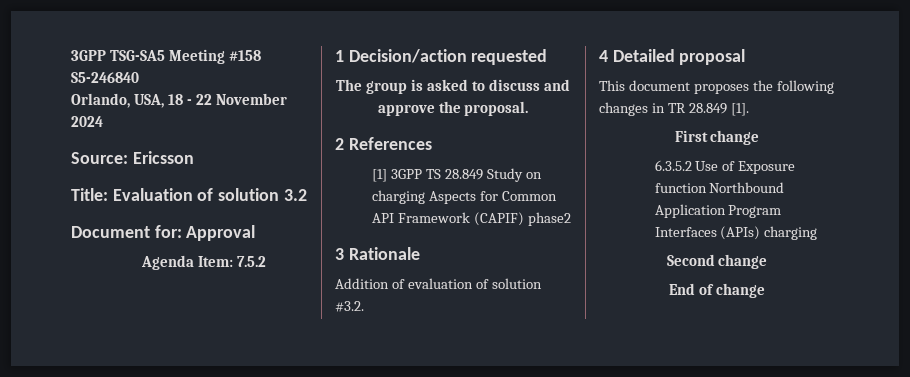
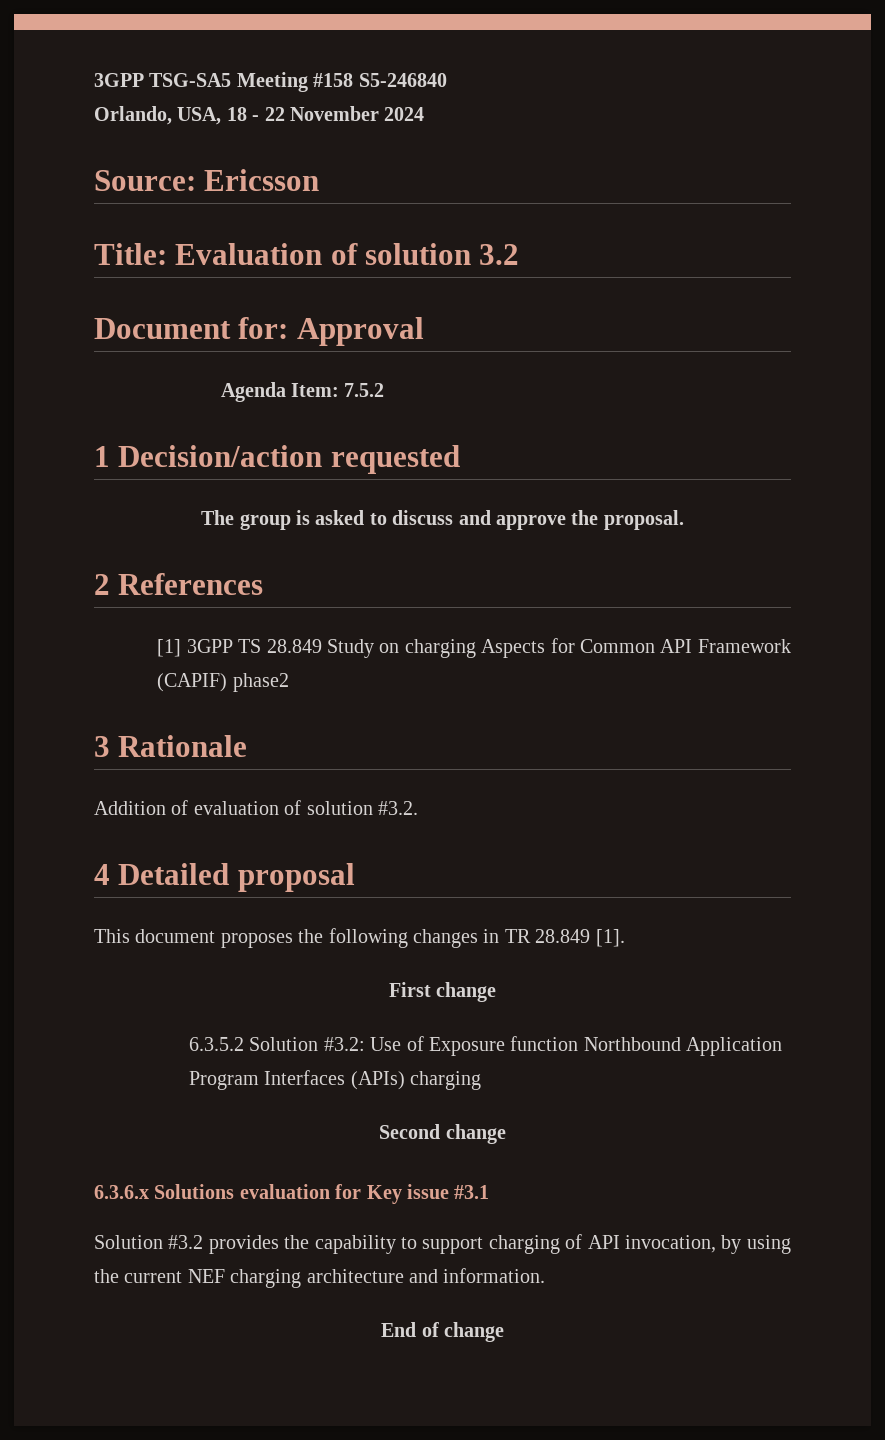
(692, 165) none -> [249,1037,365,1051] Solution #3.2:
(768, 261) none -> [94,1184,490,1204] [94,1234,791,1254] [94,1268,546,1288] // 6.3.6.x Solutions evaluation for Key issue #3.1 // Solution #3.2 provides the capability to support charging of API invocation, by using the current NEF charging architecture and information.

